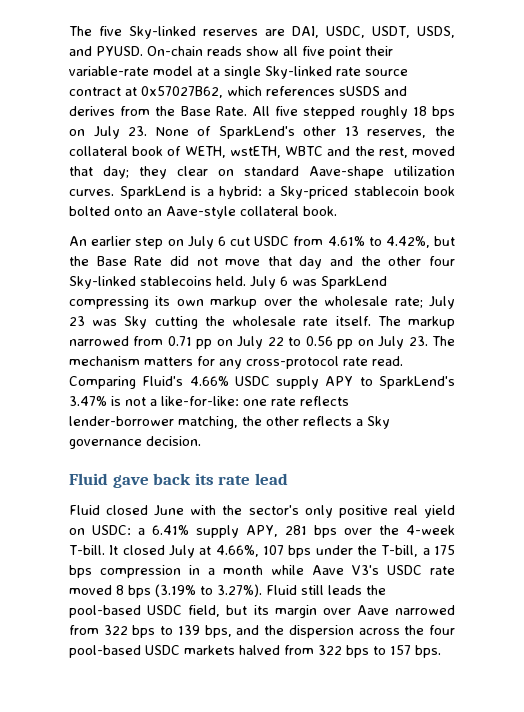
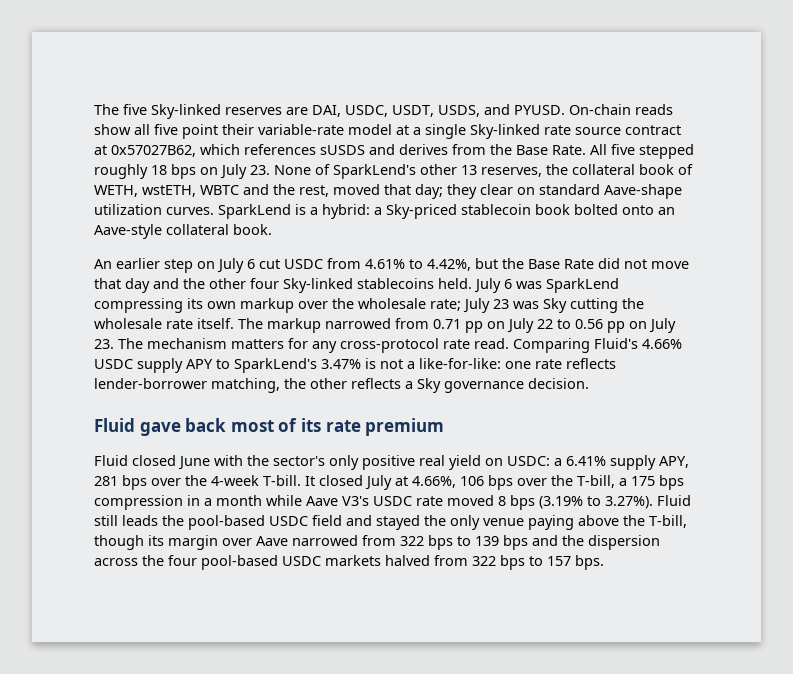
(192, 479) none -> [230,418,298,432] most of
[254,473,288,485] lead -> [365,418,445,436] premium
[263,545,353,558] 107 bps under -> [460,475,547,490] 106 bps over
[188,605,248,617] field, but -> [312,515,687,530] [94,535,144,550] field and stayed the only venue paying above the T-bill, though
[204,625,232,638] bps, -> [503,535,528,550] bps

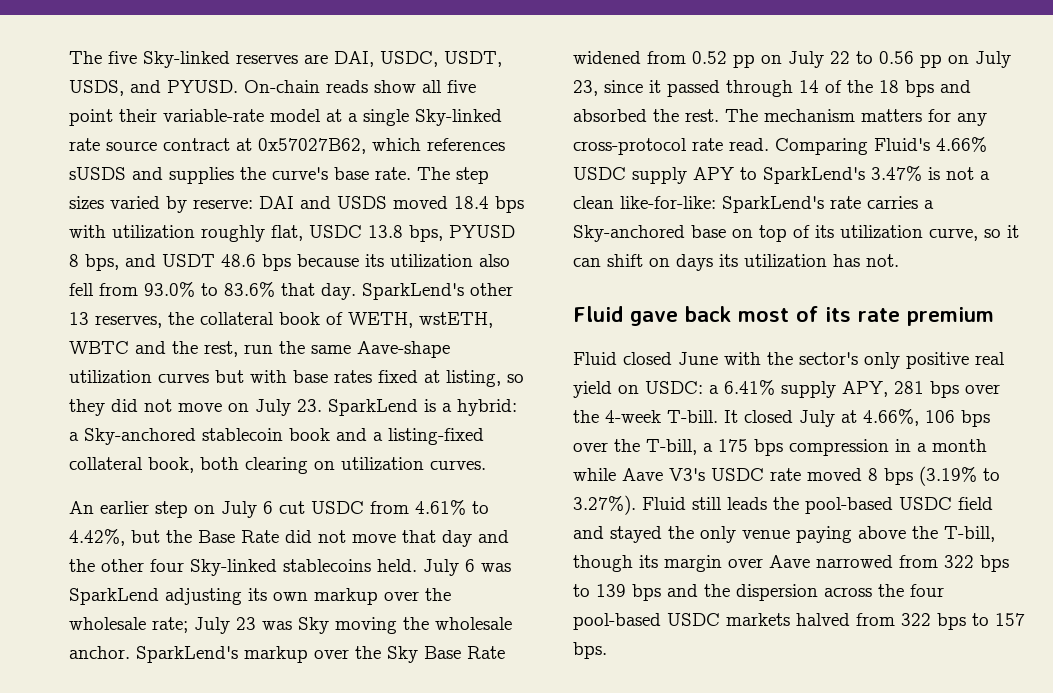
[399,144,694,159] [94,164,330,179] derives from the Base Rate. All five stepped roughly 18 bps on July 23. None of -> [169,167,489,184] [69,196,524,213] [69,225,515,242] [69,254,510,271] [69,282,356,300] supplies the curve's base rate. The step sizes varied by reserve: DAI and USDS moved 18.4 bps with utilization roughly flat, USDC 13.8 bps, PYUSD 8 bps, and USDT 48.6 bps because its utilization also fell from 93.0% to 83.6% that day.
[333,184,682,199] [94,204,214,215] moved that day; they clear on standard Aave-shape utilization curves. -> [244,341,450,358] [69,370,524,387] [69,399,322,416] run the same Aave-shape utilization curves but with base rates fixed at listing, so they did not move on July 23.
[386,204,457,219] Sky-priced -> [84,428,196,445] Sky-anchored
[574,204,675,215] [94,224,272,239] bolted onto an Aave-style collateral book. -> [336,428,484,445] [69,457,486,474] and a listing-fixed collateral book, both clearing on utilization curves.
[94,298,183,313] compressing -> [165,588,242,605] adjusting
[570,298,644,313] [94,318,461,333] cutting the wholesale rate itself. The markup narrowed from 0.71 -> [335,617,512,634] [69,646,505,663] [573,51,727,64] moving the wholesale anchor. SparkLend's markup over the Sky Base Rate widened from 0.52
[94,339,114,349] 23. -> [573,80,971,97] [573,109,719,122] 23, since it passed through 14 of the 18 bps and absorbed the rest.
[419,358,616,369] [94,378,589,393] like-for-like: one rate reflects lender-borrower matching, the other reflects a Sky governance decision. -> [573,196,934,213] [573,225,1019,242] [573,254,899,271] clean like-for-like: SparkLend's rate carries a Sky-anchored base on top of its utilization curve, so it can shift on days its utilization has not.

